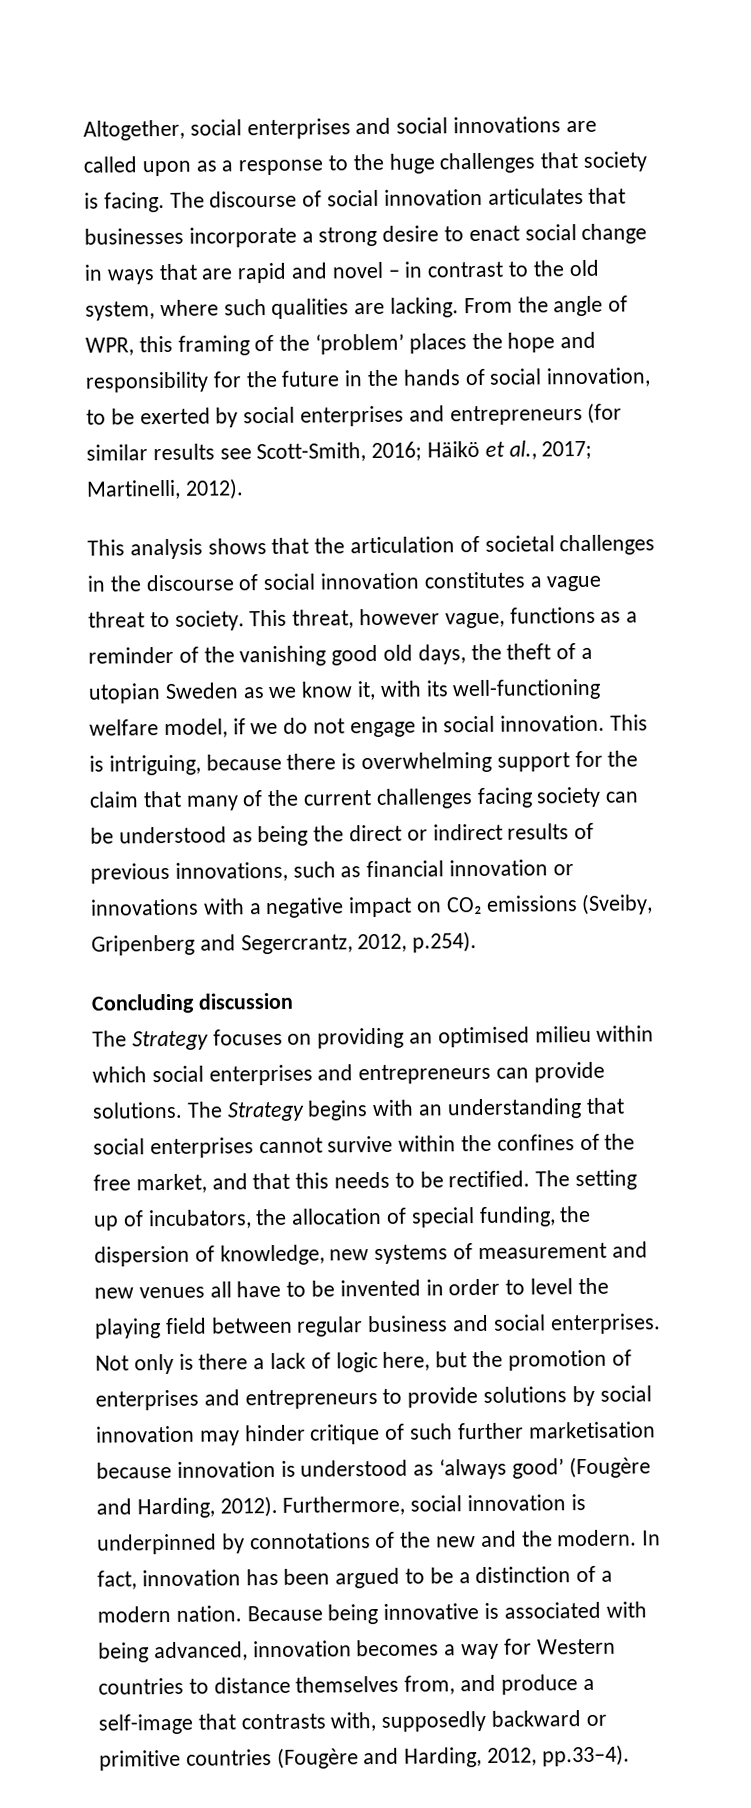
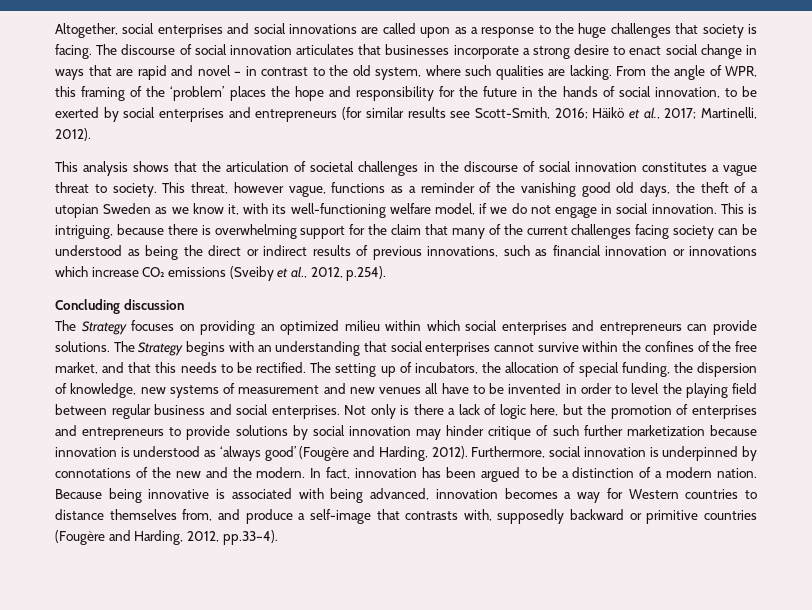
[202,893,654,919] [91,934,353,956] with a negative impact on CO₂ emissions (Sveiby, Gripenberg and Segercrantz, -> [55,266,307,281] which increase CO₂ emissions (Sveiby et al.,
[437,1026,530,1048] optimised -> [280,320,340,335] optimized
[527,1421,656,1439] marketisation -> [626,425,705,436] marketization

